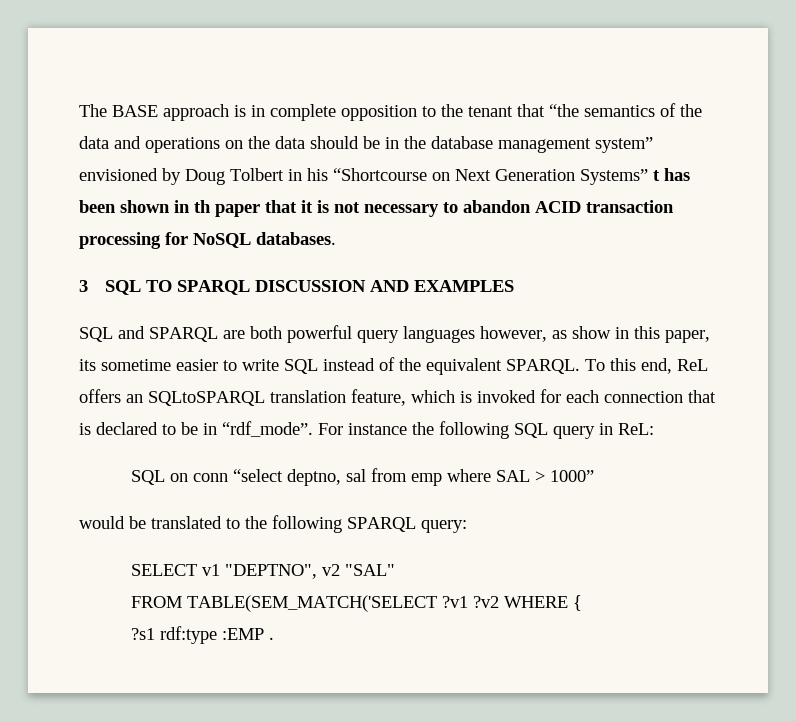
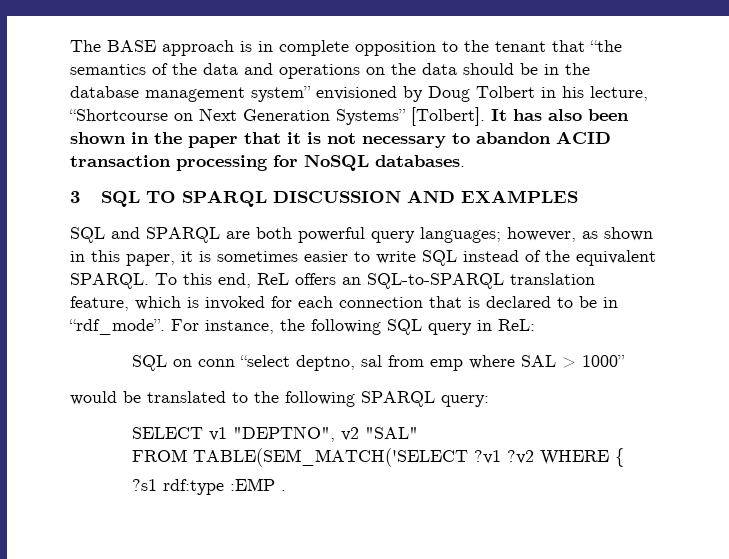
(328, 174) none -> [590,86,648,101] lecture,
[653,168,690,181] t has -> [411,107,582,126] [Tolbert]. It has also
[194,200,211,213] th -> [154,132,182,144] the
[403,326,475,343] languages -> [420,227,501,243] languages;
[572,326,611,339] show -> [604,227,653,241] shown
[79,359,171,371] its sometime -> [181,251,298,262] it is sometimes
[148,391,265,406] SQLtoSPARQL -> [367,273,504,289] SQL-to-SPARQL
[348,423,407,435] instance -> [205,320,274,334] instance,

